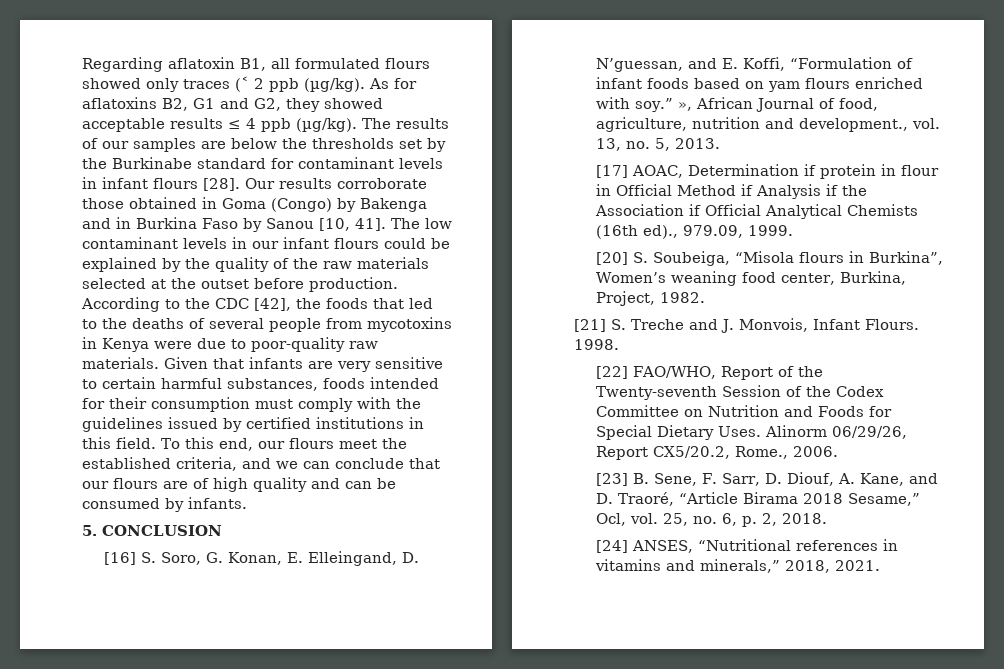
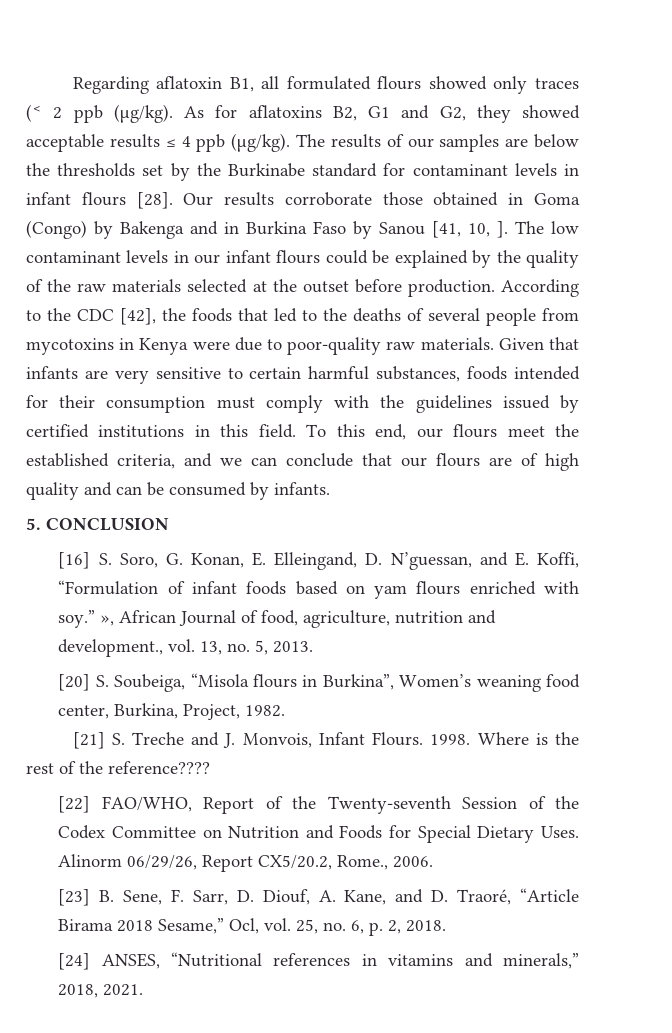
[318,218,386,231] [10, 41]. -> [432,221,508,238] [41, 10, ].
[595,164,939,179] [595,184,867,199] [594,204,918,219] [595,225,793,239] // [17] AOAC, Determination if protein in flour in Official Method if Analysis if the Association if Official Analytical Chemists (16th ed)., 979.09, 1999. -> (314, 647) none
(619, 344) none -> [477,732,580,745] [26,761,210,774] Where is the rest of the reference????

